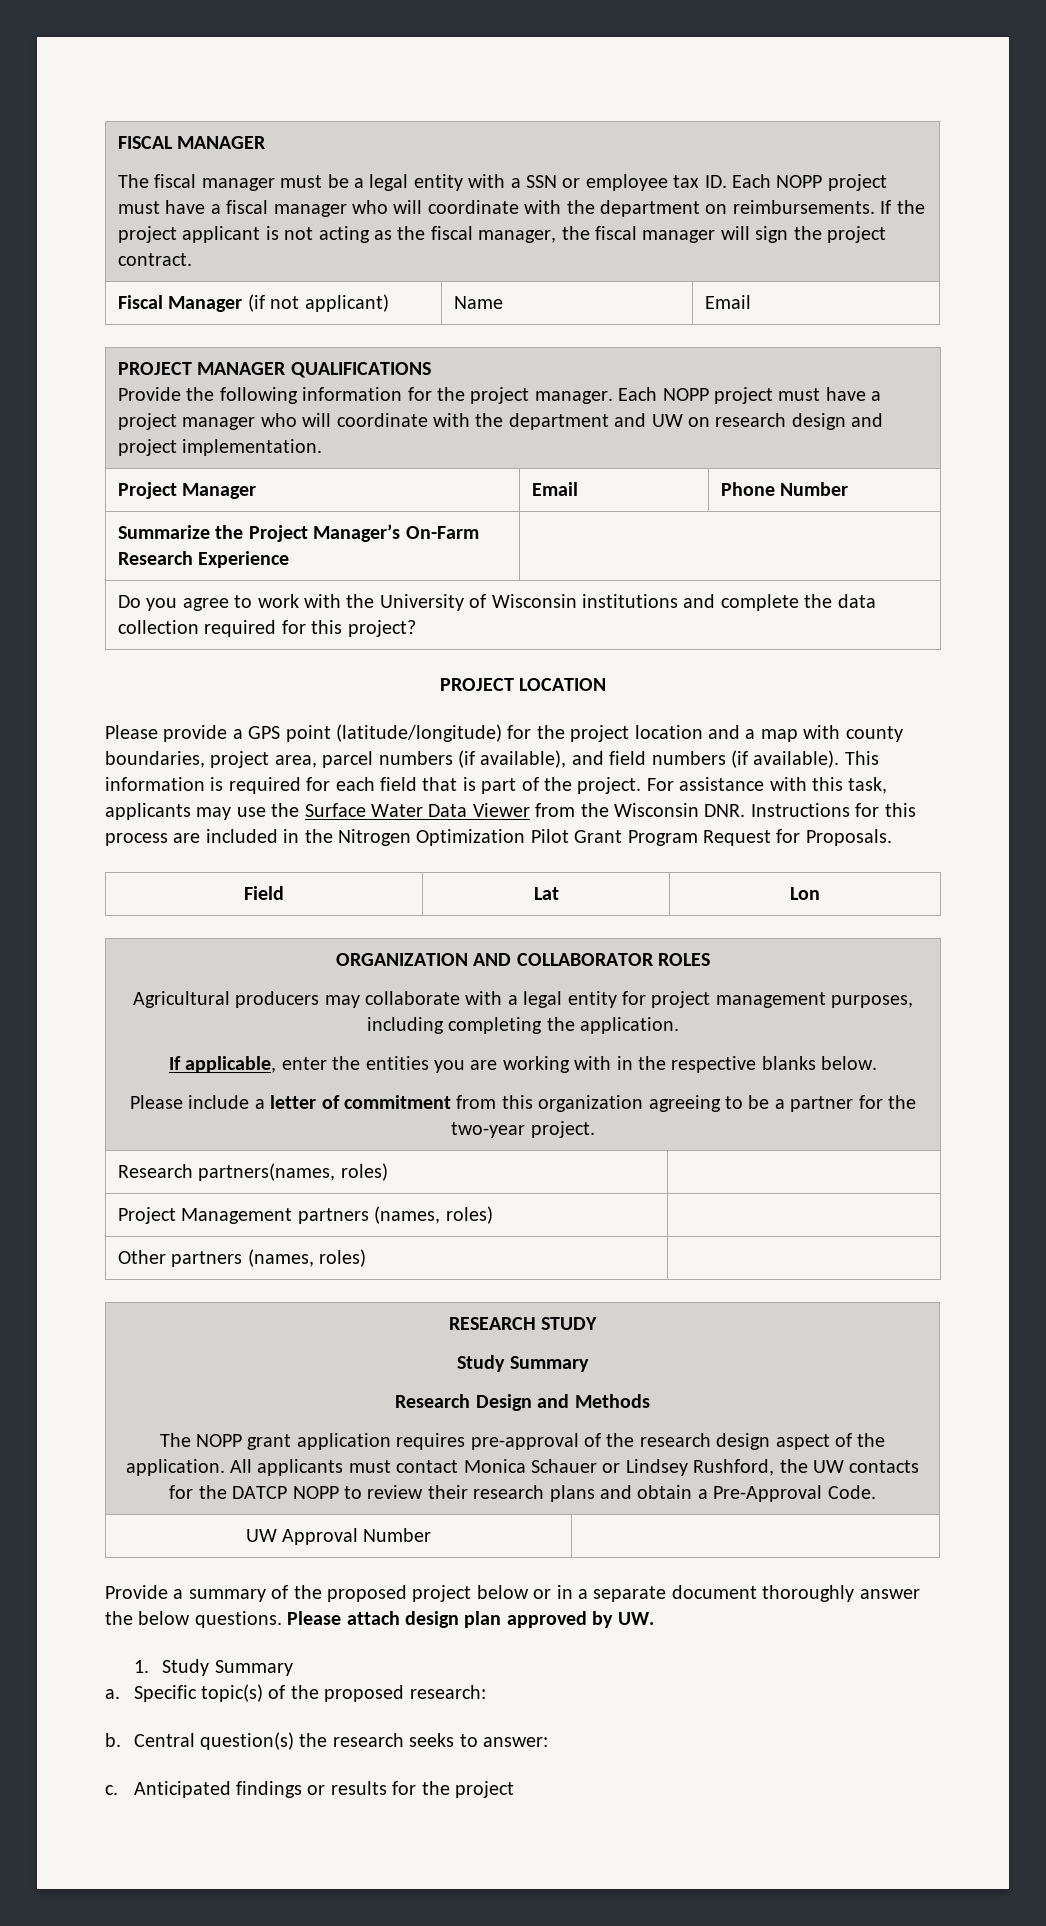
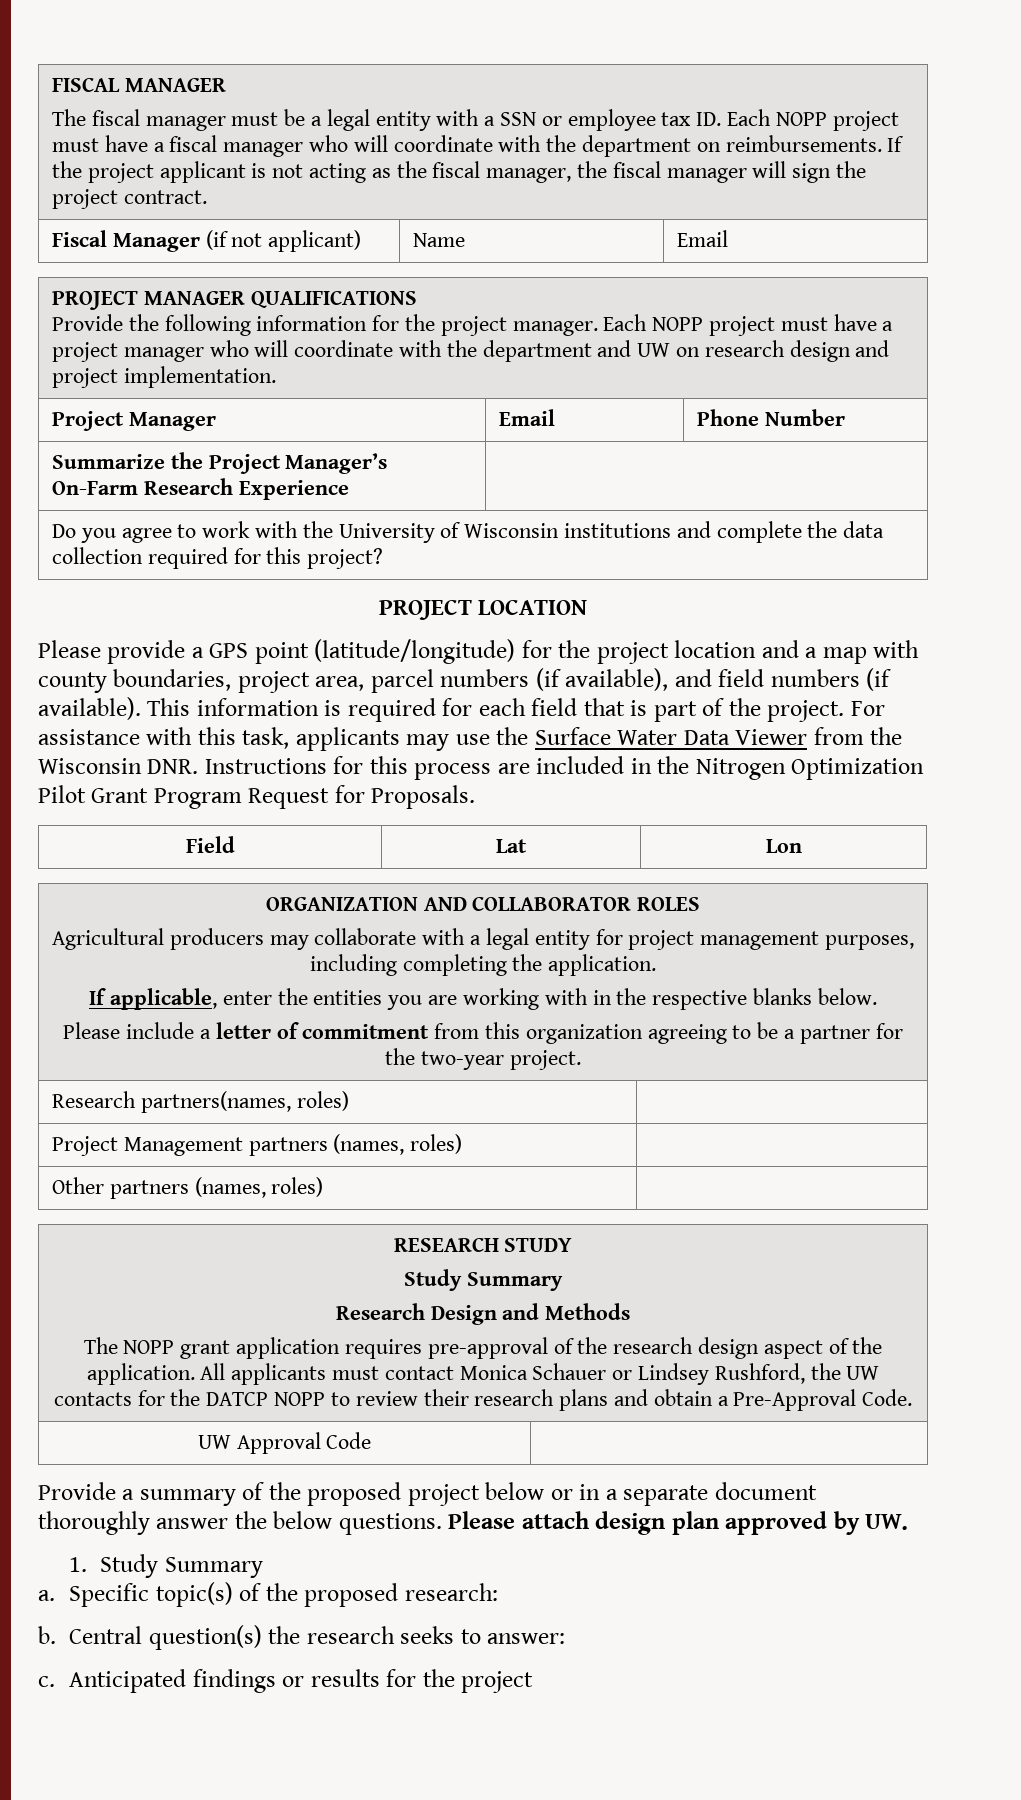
[363,1528,432,1542] Number -> [326,1432,372,1449] Code

